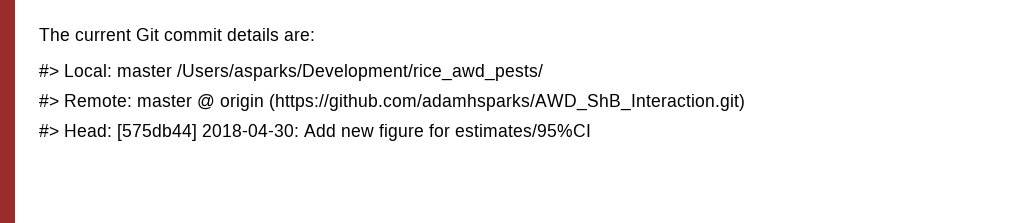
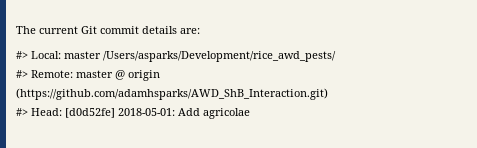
[117,124,591,141] [575db44] 2018-04-30: Add new figure for estimates/95%CI -> [65,108,250,119] [d0d52fe] 2018-05-01: Add agricolae

